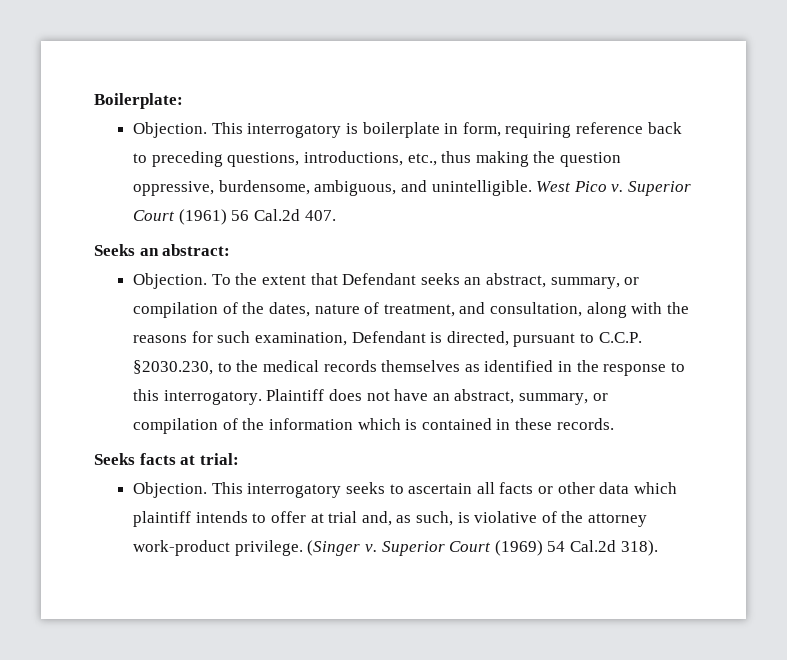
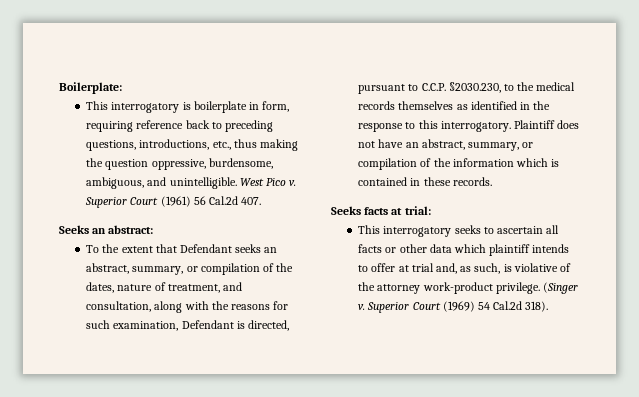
[133,122,208,138] Objection. -> (122, 88) none
[133,273,208,289] Objection. -> (154, 229) none
[133,482,208,498] Objection. -> (431, 210) none

